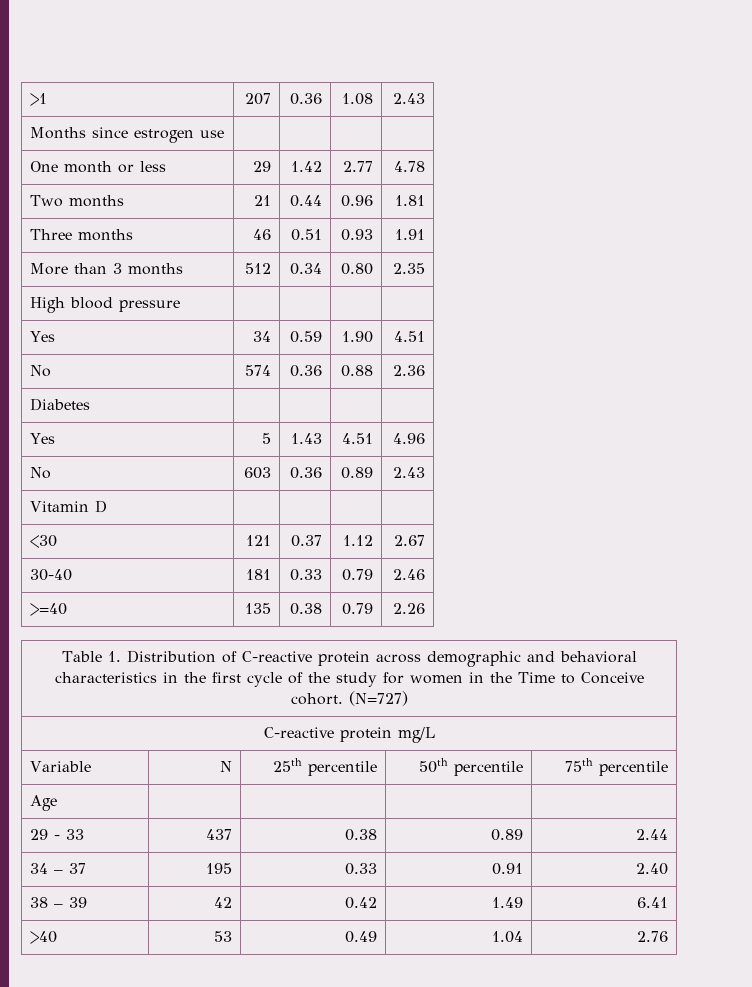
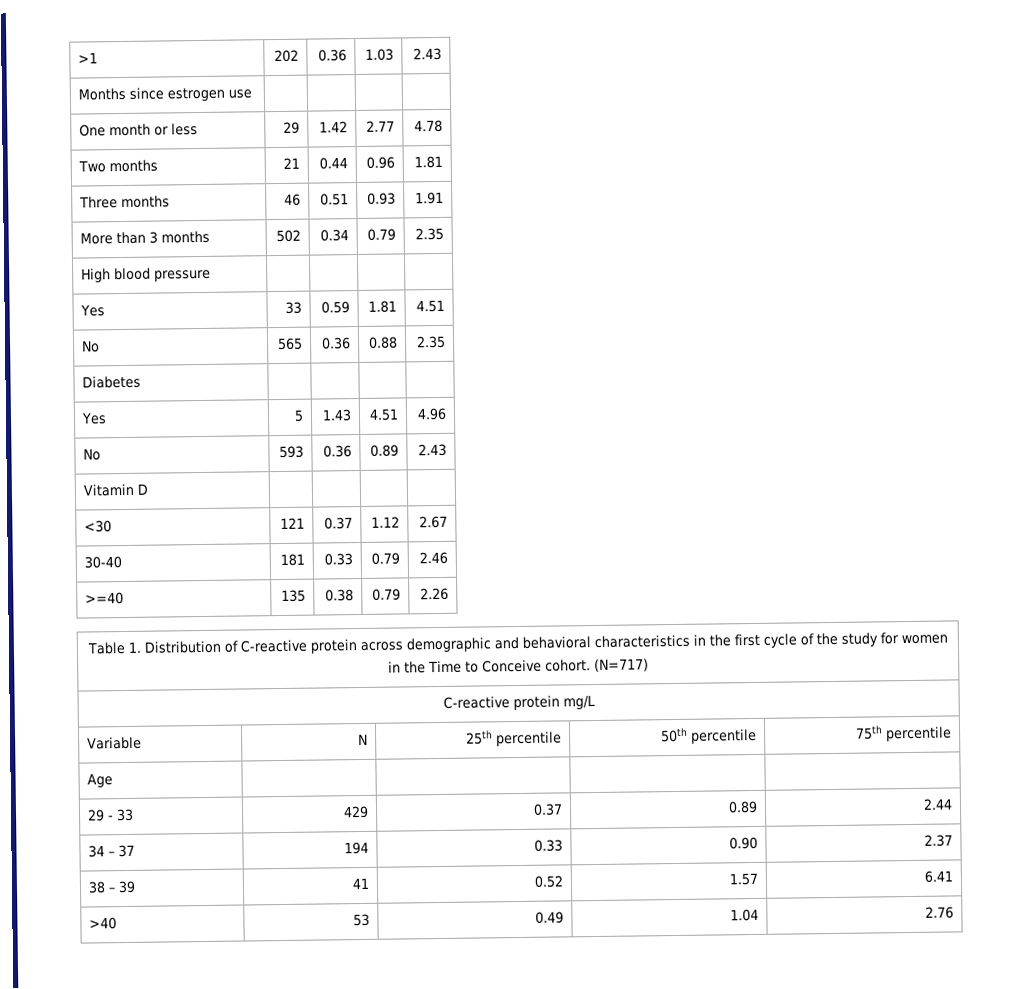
[244,93,271,105] [289,93,322,105] [341,93,373,105] 207 | 0.36 | 1.08 -> [273,49,299,63] [317,49,347,62] [364,48,394,61] 202 | 0.36 | 1.03
[244,263,271,274] 512 -> [275,229,301,243] 502
[340,263,373,275] 0.80 -> [366,228,396,241] 0.79
[252,331,271,342] 34 -> [284,301,302,314] 33
[341,331,373,343] 1.90 -> [367,300,397,313] 1.81
[244,365,271,376] 574 -> [276,337,303,351] 565
[392,365,425,376] 2.36 -> [415,335,446,349] 2.35
[243,467,271,479] 603 -> [278,445,304,459] 593
[348,691,408,706] (N=727) -> [594,658,649,673] (N=717)
[205,829,232,840] [344,829,377,841] 437 | 0.38 -> [342,805,369,819] [532,803,563,816] 429 | 0.37
[205,863,232,874] [344,863,377,875] [491,863,523,875] [635,863,668,875] 195 | 0.33 | 0.91 | 2.40 -> [343,841,369,855] [533,839,563,852] [728,836,758,850] [923,834,953,847] 194 | 0.33 | 0.90 | 2.37
[213,897,232,908] [344,897,377,909] [491,897,523,908] 42 | 0.42 | 1.49 -> [351,877,370,890] [533,875,564,888] [728,872,758,886] 41 | 0.52 | 1.57

